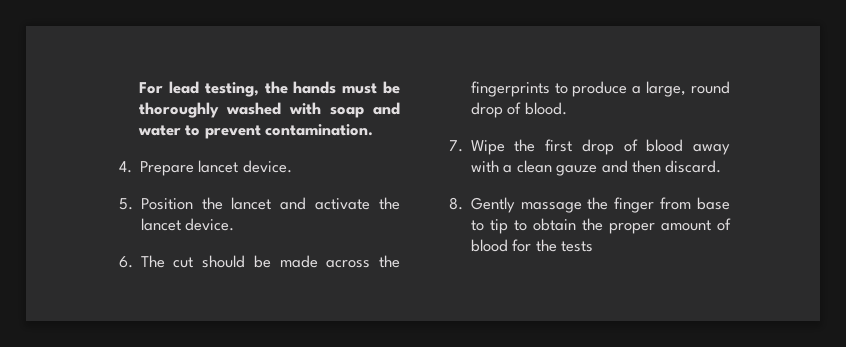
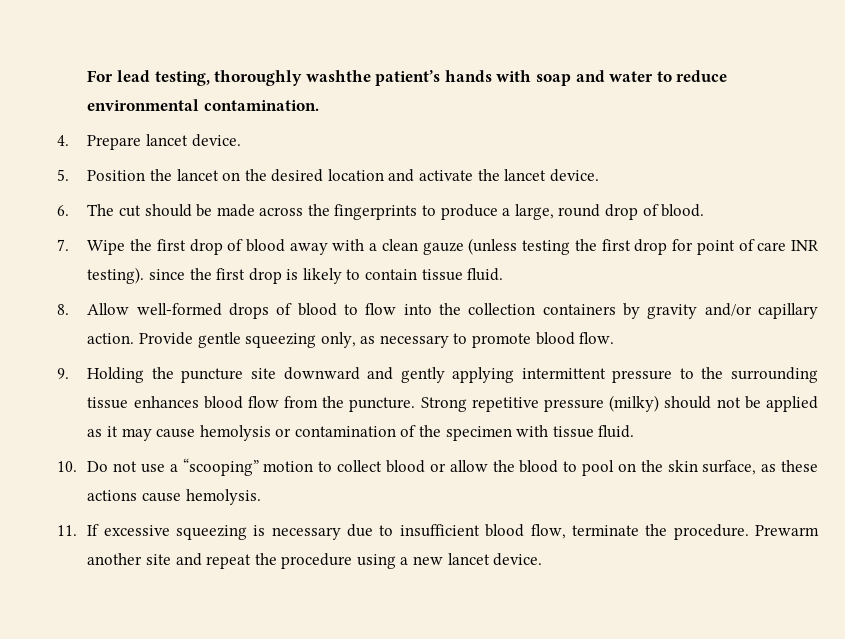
[264,81,401,94] [139,102,282,118] the hands must be thoroughly washed -> [214,70,492,86] thoroughly washthe patient’s hands
[204,125,261,139] prevent -> [676,70,728,82] [87,99,200,111] reduce environmental
(272, 203) none -> [222,169,384,182] on the desired location
[601,160,722,173] [448,197,730,213] [470,218,731,234] [470,239,594,252] and then discard. // 8. Gently massage the finger from base to tip to obtain the proper amount of blood for the tests -> [468,238,820,255] [87,267,504,284] [57,303,819,319] [87,332,615,348] [57,367,818,383] [87,395,819,412] [87,425,635,441] [57,458,818,476] [87,489,261,505] [57,524,819,540] [87,553,543,569] (unless testing the first drop for point of care INR testing). since the first drop is likely to contain tissue fluid. // 8. Allow well-formed drops of blood to flow into the collection containers by gravity and/or capillary action. Provide gentle squeezing only, as necessary to promote blood flow. // 9. Holding the puncture site downward and gently applying intermittent pressure to the surrounding tissue enhances blood flow from the puncture. Strong repetitive pressure (milky) should not be applied as it may cause hemolysis or contamination of the specimen with tissue fluid. // 10. Do not use a “scooping” motion to collect blood or allow the blood to pool on the skin surface, as these actions cause hemolysis. // 11. If excessive squeezing is necessary due to insufficient blood flow, terminate the procedure. Prewarm another site and repeat the procedure using a new lancet device.

